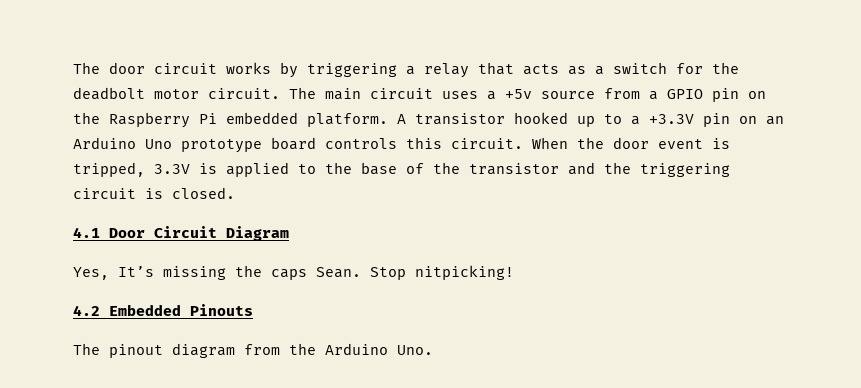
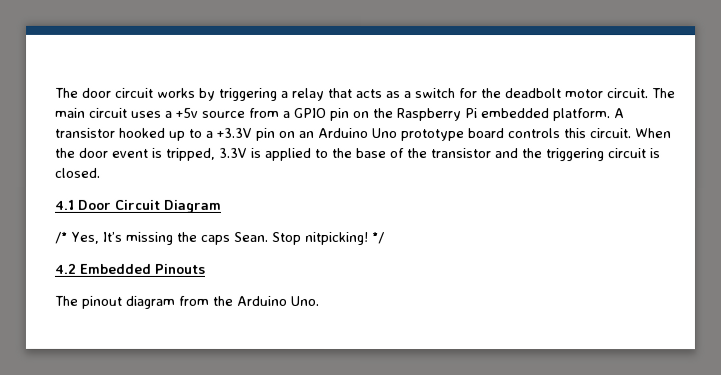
(289, 233) none -> [54,231,67,244] /*
(514, 272) none -> [370,232,384,245] */

